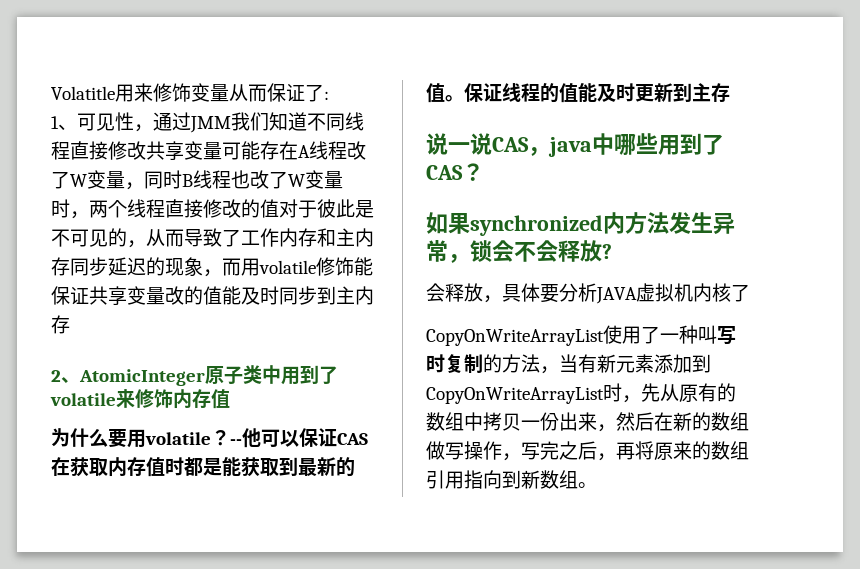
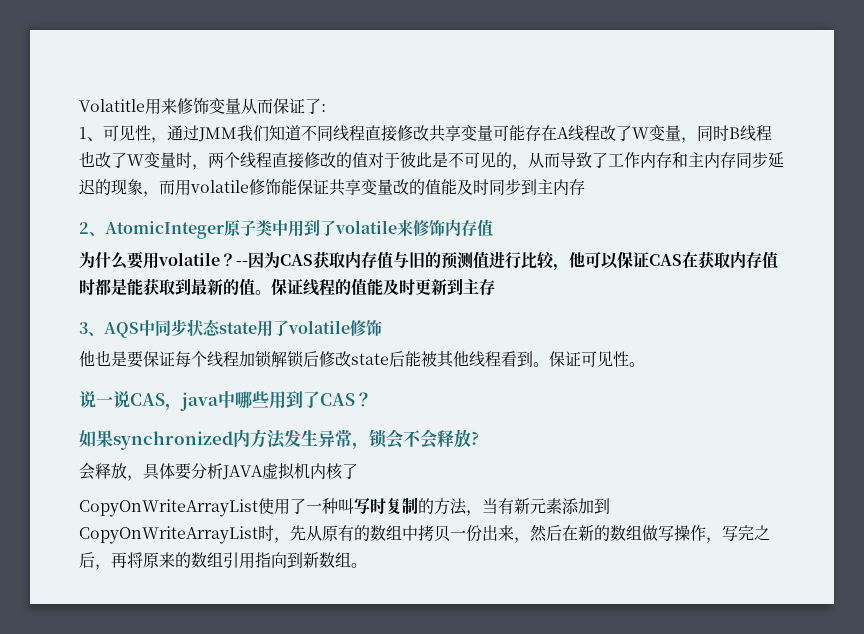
(242, 442) none -> [248,251,569,271] 因为CAS获取内存值与旧的预测值进行比较，
(730, 92) none -> [79,319,382,338] [79,350,645,368] // 3、AQS中同步状态state用了volatile修饰 // 他也是要保证每个线程加锁解锁后修改state后能被其他线程看到。保证可见性。

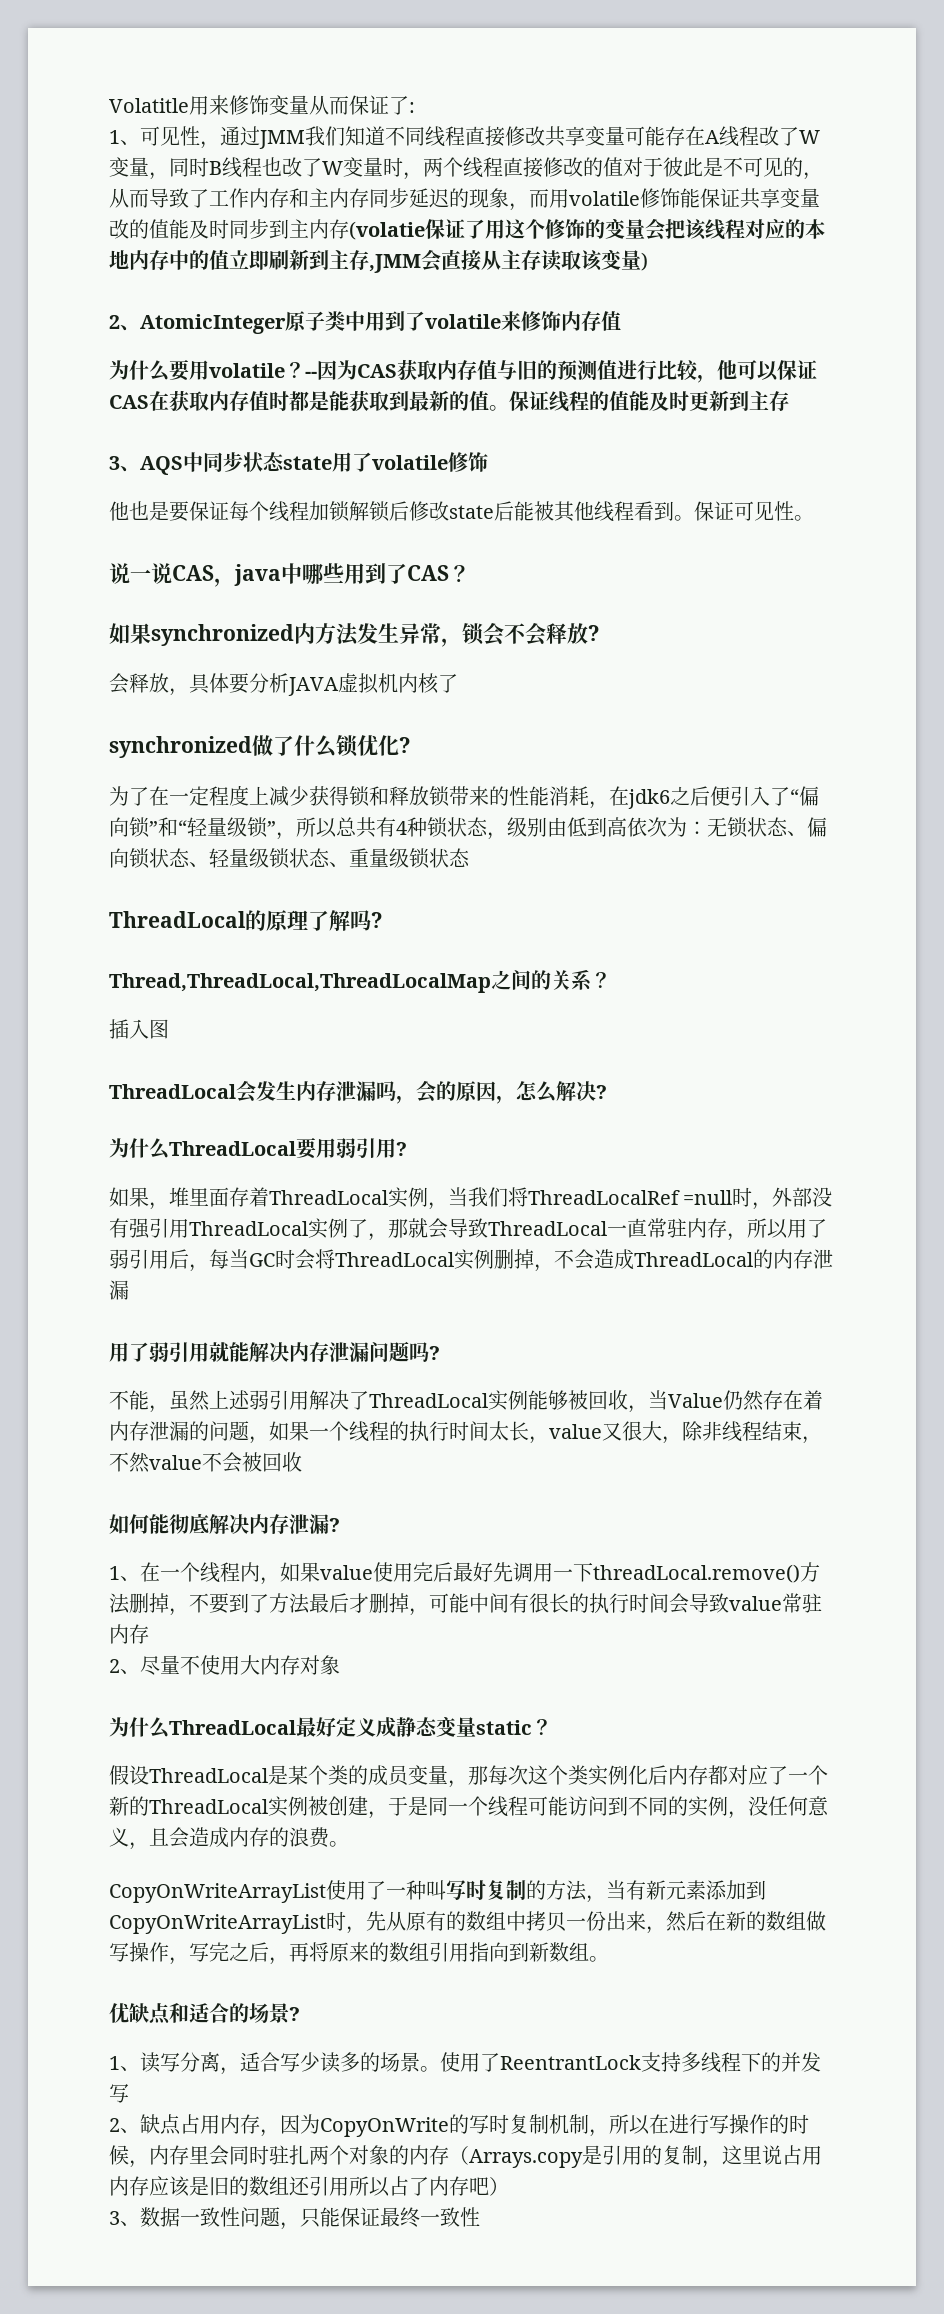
(585, 187) none -> [349,218,825,241] [109,249,648,273] (volatie保证了用这个修饰的变量会把该线程对应的本地内存中的值立即刷新到主存,JMM会直接从主存读取该变量)
(358, 471) none -> [109,735,411,758] [109,785,819,809] [109,817,827,840] [109,848,470,869] [109,910,383,931] [109,969,611,993] [109,1019,169,1039] [109,1080,607,1104] [109,1138,407,1160] [109,1187,833,1210] [109,1218,827,1241] [109,1249,833,1272] [109,1280,129,1300] [109,1341,440,1363] [109,1390,823,1413] [109,1421,822,1444] [109,1452,302,1473] [109,1513,340,1534] [109,1562,820,1585] [109,1593,822,1616] [109,1624,149,1644] [109,1655,340,1676] [109,1716,552,1739] [109,1765,828,1788] [109,1796,829,1819] [109,1827,349,1850] // synchronized做了什么锁优化? // 为了在一定程度上减少获得锁和释放锁带来的性能消耗，在jdk6之后便引入了“偏向锁”和“轻量级锁”，所以总共有4种锁状态，级别由低到高依次为：无锁状态、偏向锁状态、轻量级锁状态、重量级锁状态 // ThreadLocal的原理了解吗? // Thread,ThreadLocal,ThreadLocalMap之间的关系？ // 插入图 // ThreadLocal会发生内存泄漏吗，会的原因，怎么解决? // 为什么ThreadLocal要用弱引用? // 如果，堆里面存着ThreadLocal实例，当我们将ThreadLocalRef =null时，外部没有强引用ThreadLocal实例了，那就会导致ThreadLocal一直常驻内存，所以用了弱引用后，每当GC时会将ThreadLocal实例删掉，不会造成ThreadLocal的内存泄漏 // 用了弱引用就能解决内存泄漏问题吗? // 不能，虽然上述弱引用解决了ThreadLocal实例能够被回收，当Value仍然存在着内存泄漏的问题，如果一个线程的执行时间太长，value又很大，除非线程结束，不然value不会被回收 // 如何能彻底解决内存泄漏? // 1、在一个线程内，如果value使用完后最好先调用一下threadLocal.remove()方法删掉，不要到了方法最后才删掉，可能中间有很长的执行时间会导致value常驻内存 // 2、尽量不使用大内存对象 // 为什么ThreadLocal最好定义成静态变量static？ // 假设ThreadLocal是某个类的成员变量，那每次这个类实例化后内存都对应了一个新的ThreadLocal实例被创建，于是同一个线程可能访问到不同的实例，没任何意义，且会造成内存的浪费。
(367, 565) none -> [109,2003,300,2025] [109,2052,821,2075] [109,2084,129,2103] [109,2114,809,2137] [109,2145,822,2168] [109,2176,509,2197] [109,2207,480,2230] // 优缺点和适合的场景? // 1、读写分离，适合写少读多的场景。使用了ReentrantLock支持多线程下的并发写 // 2、缺点占用内存，因为CopyOnWrite的写时复制机制，所以在进行写操作的时候，内存里会同时驻扎两个对象的内存（Arrays.copy是引用的复制，这里说占用内存应该是旧的数组还引用所以占了内存吧） // 3、数据一致性问题，只能保证最终一致性

